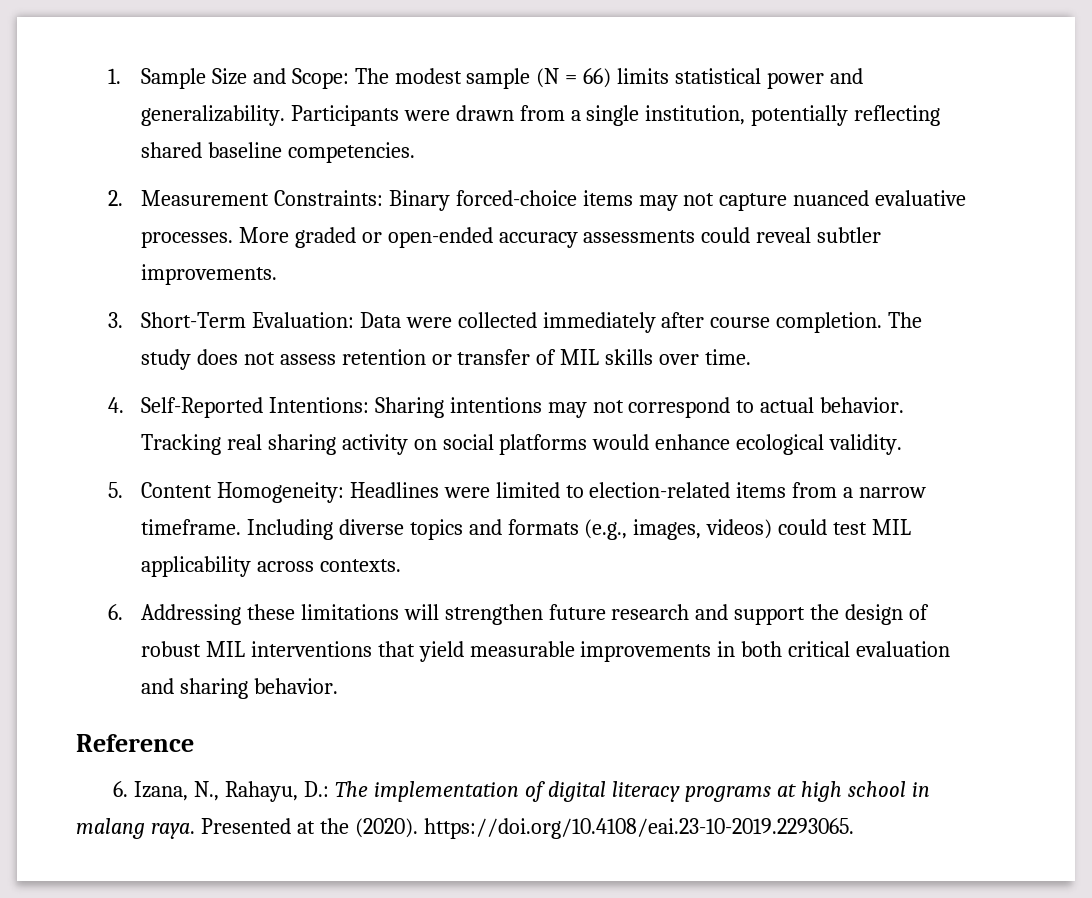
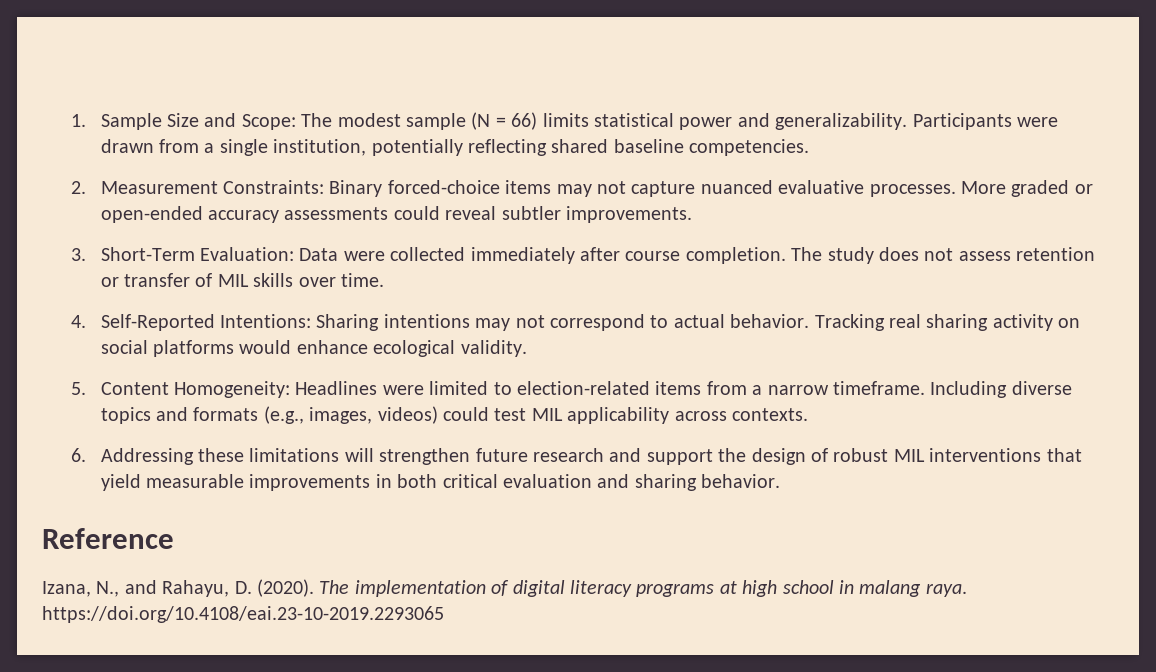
[113,781,129,797] 6. -> (174, 538) none
[225,781,330,802] Rahayu, D.: -> [124,579,314,597] and Rahayu, D. (2020).
[200,818,854,839] Presented at the (2020). https://doi.org/10.4108/eai.23-10-2019.2293065. -> [42,606,444,623] https://doi.org/10.4108/eai.23-10-2019.2293065

